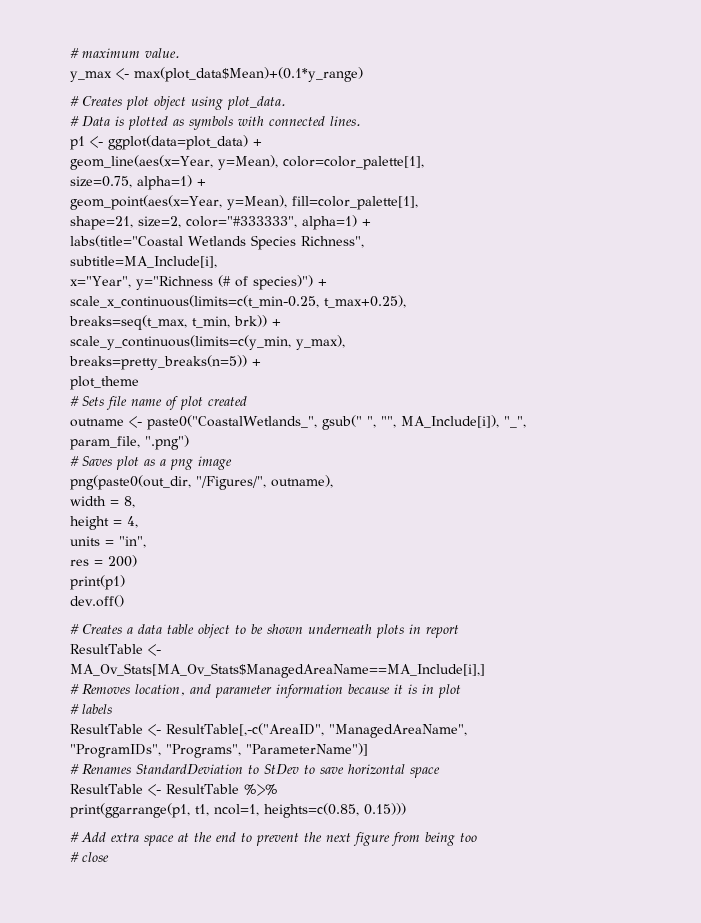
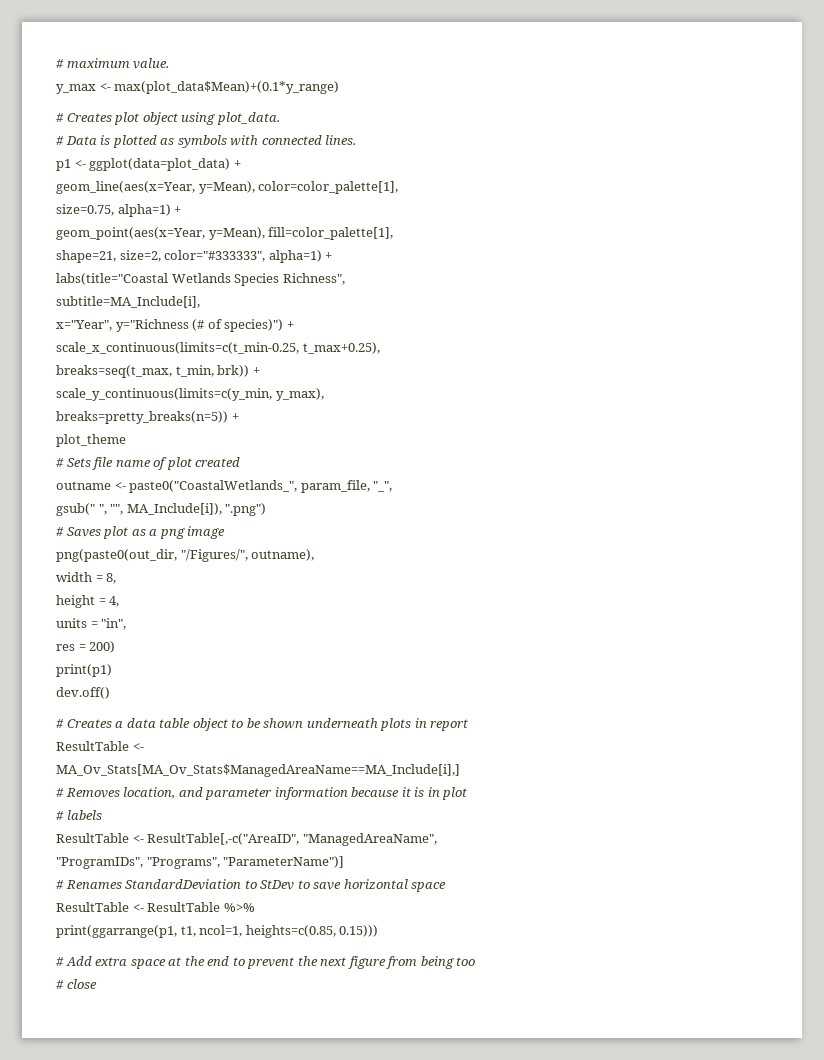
(317, 422) none -> [300,480,393,493] param_file, "_", //
[504,416,526,428] [70,436,140,450] "_", // param_file, -> (222, 509) none

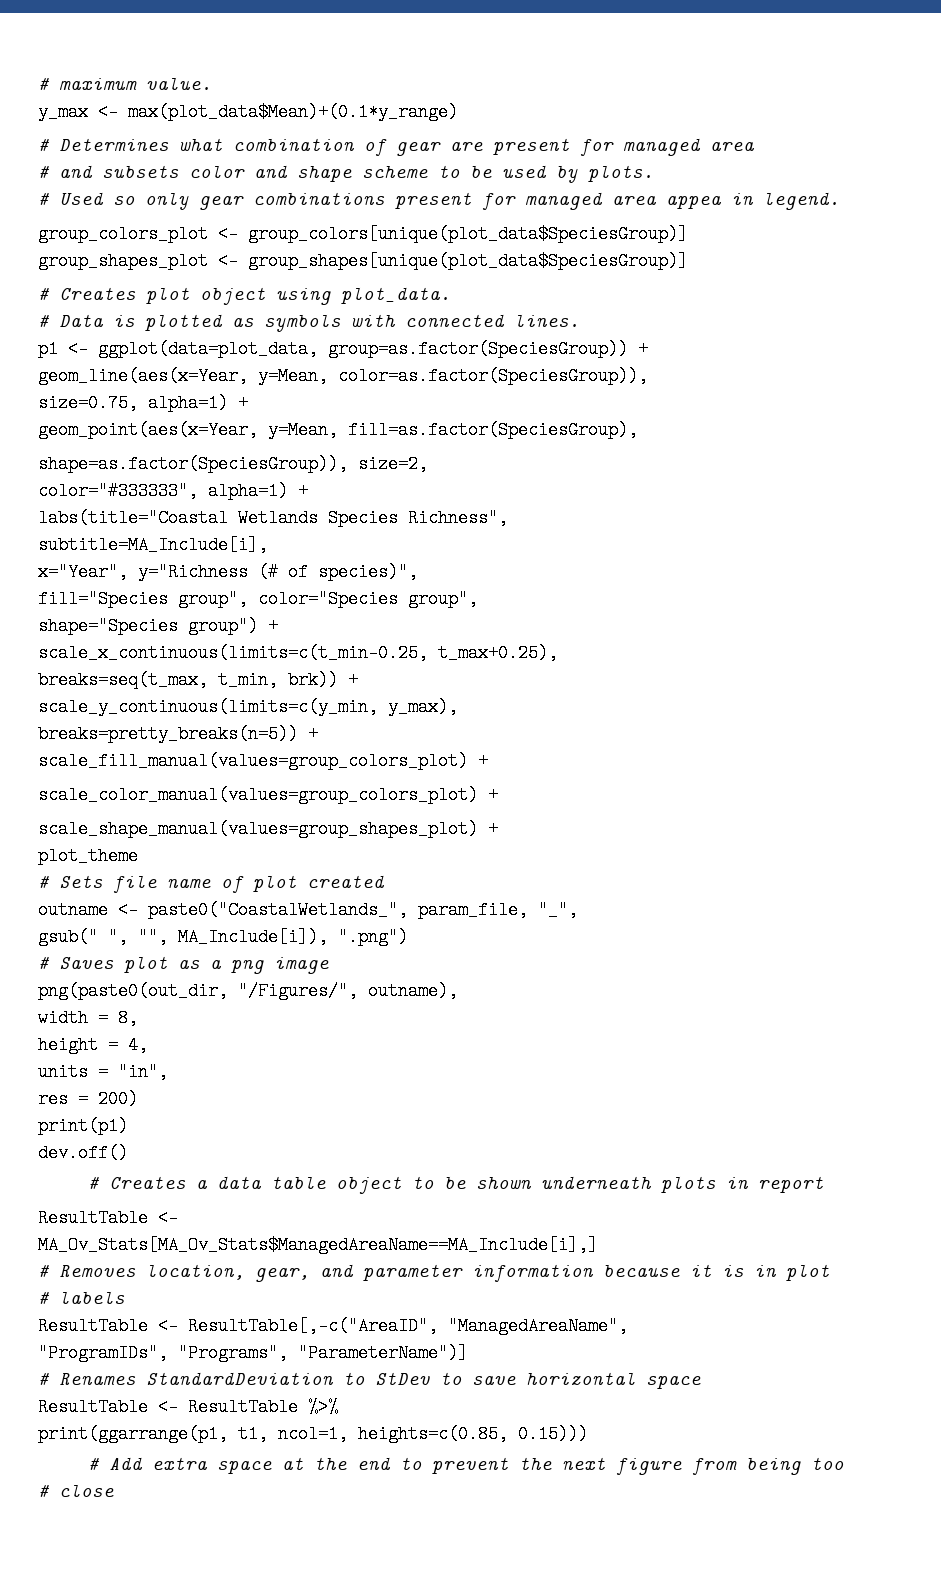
(340, 87) none -> [38,137,755,156] [38,164,654,183] [38,191,840,210] [38,225,688,243] [38,252,688,270] // # Determines what combination of gear are present for managed area // # and subsets color and shape scheme to be used by plots. // # Used so only gear combinations present for managed area appea in legend. // group_colors_plot <- group_colors[unique(plot_data$SpeciesGroup)] // group_shapes_plot <- group_shapes[unique(plot_data$SpeciesGroup)]
[89,158,231,171] ggplot(data=plot_data) -> [98,340,628,358] ggplot(data=plot_data, group=as.factor(SpeciesGroup))
[198,181,399,194] y=Mean), color=color_palette[1], -> [258,367,648,385] y=Mean, color=as.factor(SpeciesGroup)),
[208,227,394,240] [56,250,116,263] y=Mean), fill=color_palette[1], // shape=21, -> [268,421,638,439] [38,455,348,473] y=Mean, fill=as.factor(SpeciesGroup), // shape=as.factor(SpeciesGroup)),
(161, 256) none -> (428, 464) //
[224,319,284,332] species)") -> [318,563,418,581] [38,590,478,608] [38,617,258,635] species)", // fill="Species group", color="Species group", // shape="Species group")
(239, 417) none -> [38,752,488,770] [38,786,498,804] [38,820,498,838] // scale_fill_manual(values=group_colors_plot) + // scale_color_manual(values=group_colors_plot) + // scale_shape_manual(values=group_shapes_plot) +
(176, 793) none -> [255,1268,310,1282] gear,

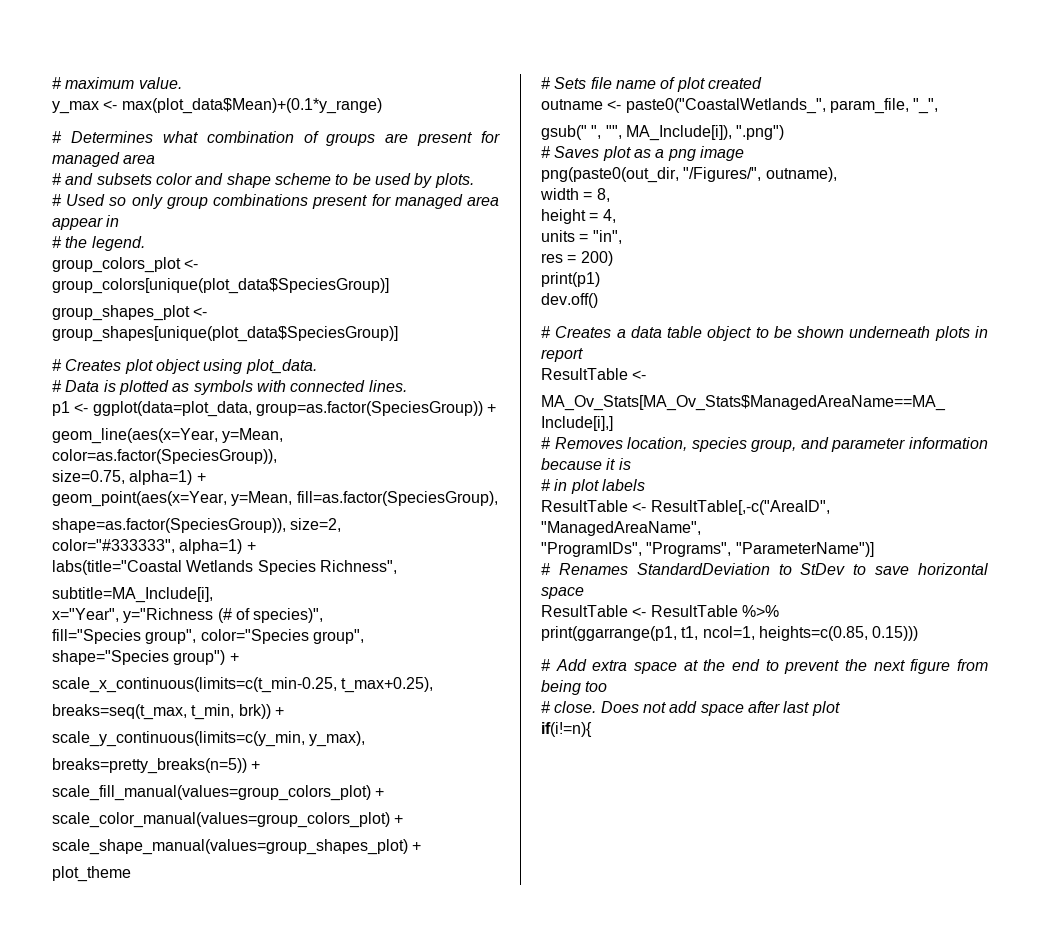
[396,142,441,156] gear -> [326,133,376,146] groups
[199,196,244,210] gear -> [166,196,208,209] group
[666,193,754,209] appea in -> [52,215,120,230] [52,236,88,248] appear in // # the
[255,1268,310,1282] gear, -> [691,437,797,452] species group,
(744, 1271) none -> [541,479,551,491] // #
[38,1292,50,1304] // # -> (599, 486) none
[59,1484,114,1497] close -> [554,701,840,716] [541,722,592,737] close. Does not add space after last plot // if(i!=n){

